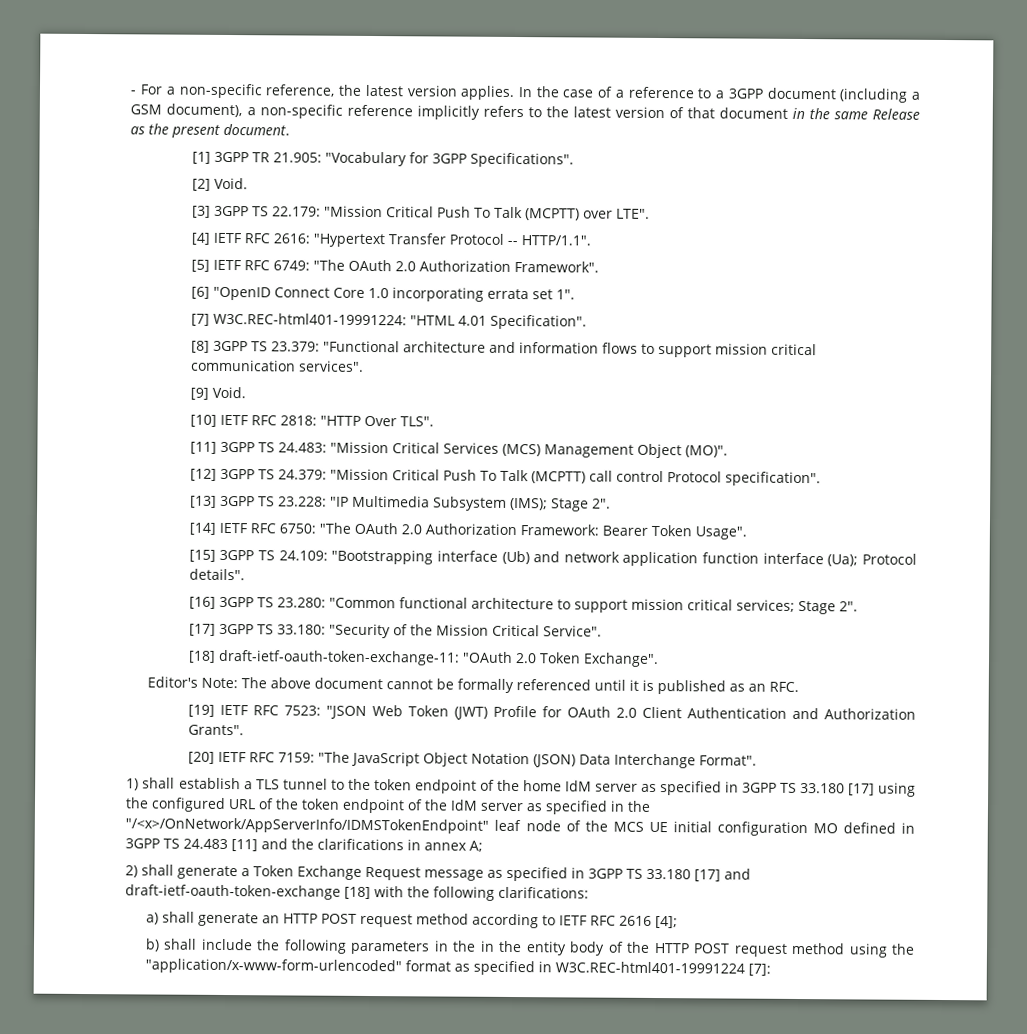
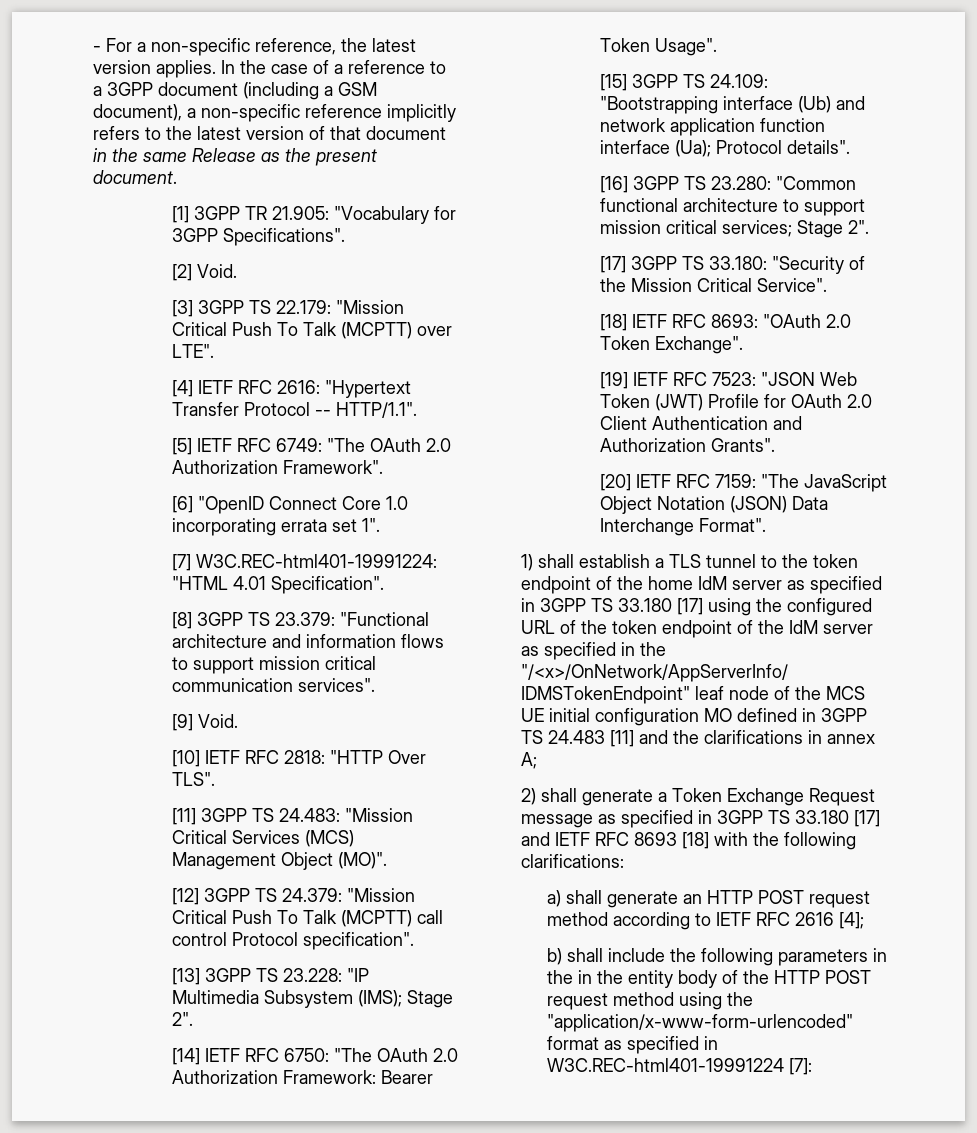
[217,649,460,666] draft-ietf-oauth-token-exchange-11: -> [631,314,758,328] IETF RFC 8693:
[146,676,799,695] // Editor's Note: The above document cannot be formally referenced until it is published as an RFC. -> (743, 345) none
[125,884,342,900] draft-ietf-oauth-token-exchange -> [555,832,678,846] IETF RFC 8693

